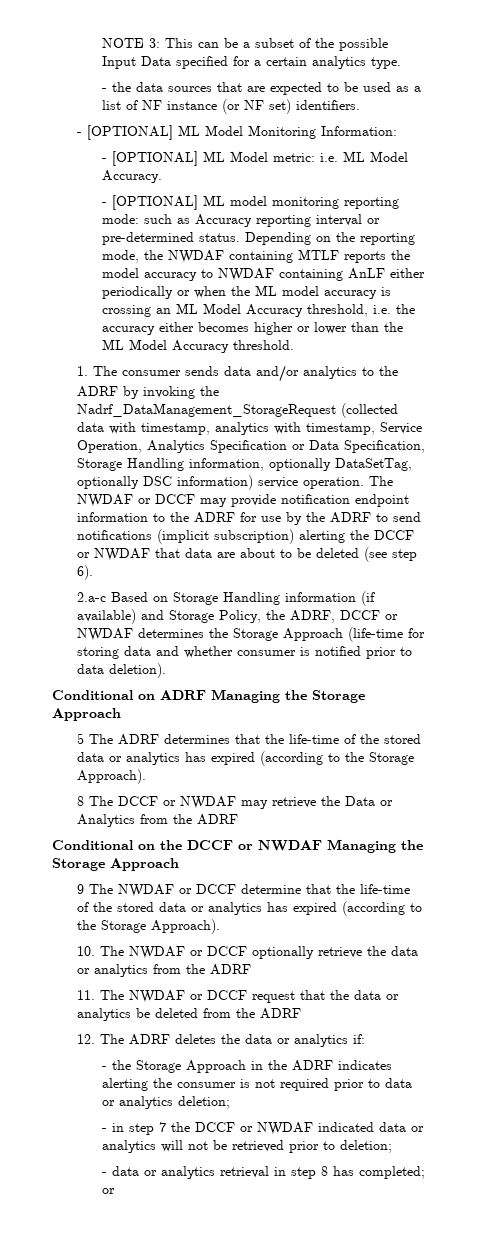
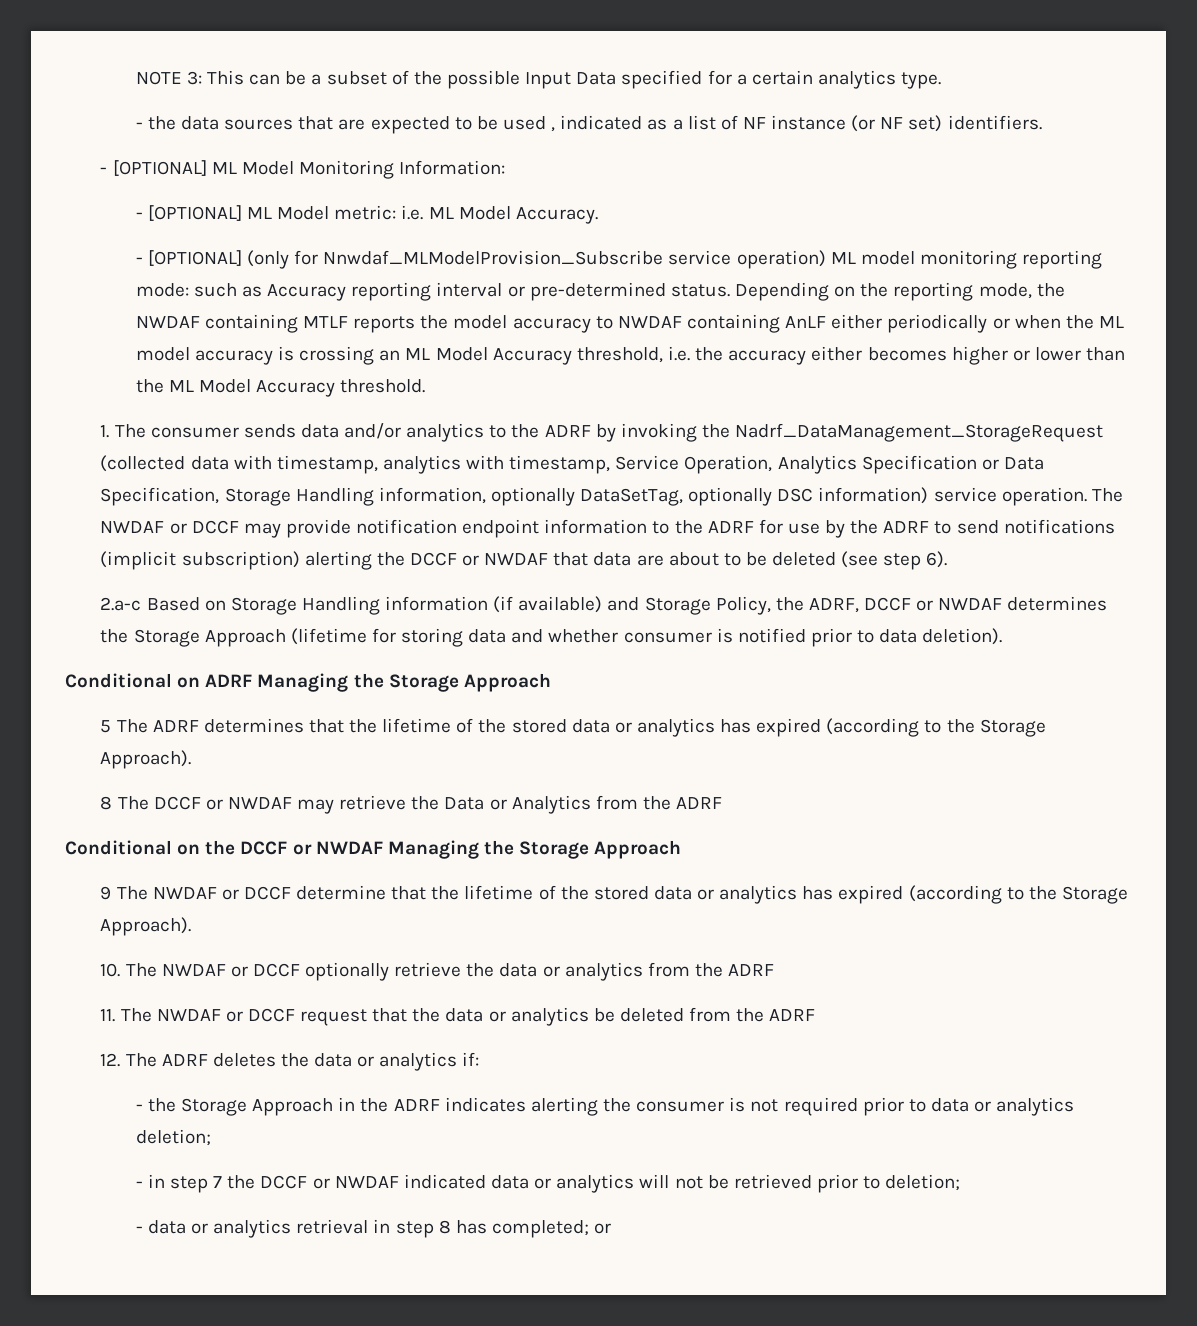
(392, 87) none -> [551,115,643,132] , indicated
(199, 202) none -> [247,250,826,269] (only for Nnwdaf_MLModelProvision_Subscribe service operation)
[348,627,404,642] (life-time -> [290,628,367,645] (lifetime
[289,734,340,744] life-time -> [382,718,452,733] lifetime
[360,884,411,894] life-time -> [464,885,534,900] lifetime

